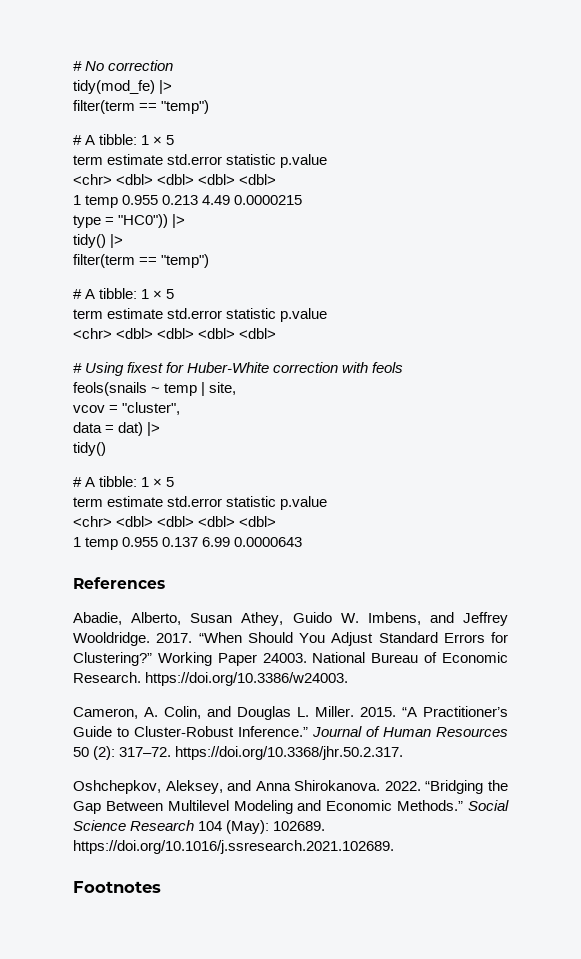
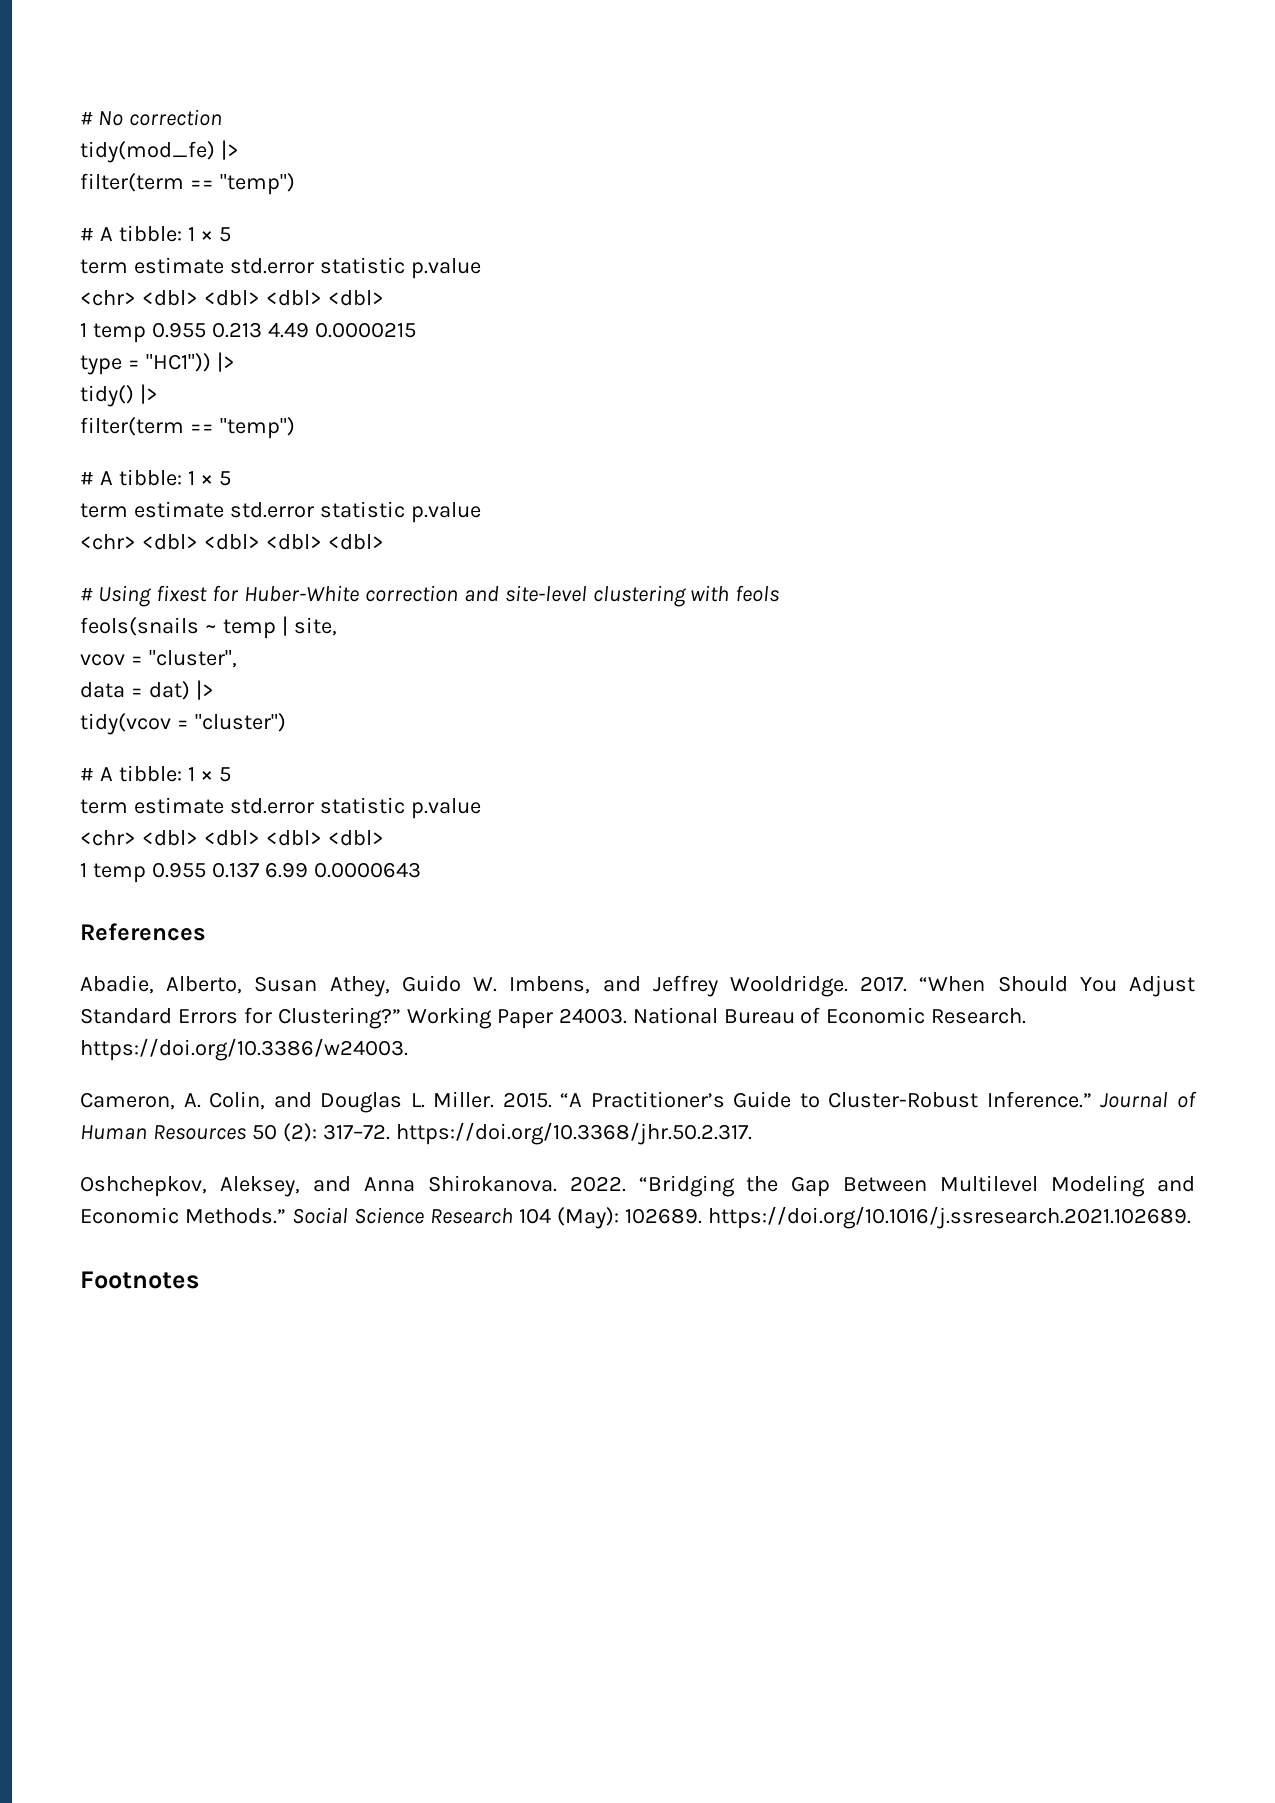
[118,214,169,228] "HC0")) -> [145,353,211,372] "HC1"))
(339, 367) none -> [463,585,686,607] and site-level clustering
[73,442,106,456] tidy() -> [80,713,286,735] tidy(vcov = "cluster")

